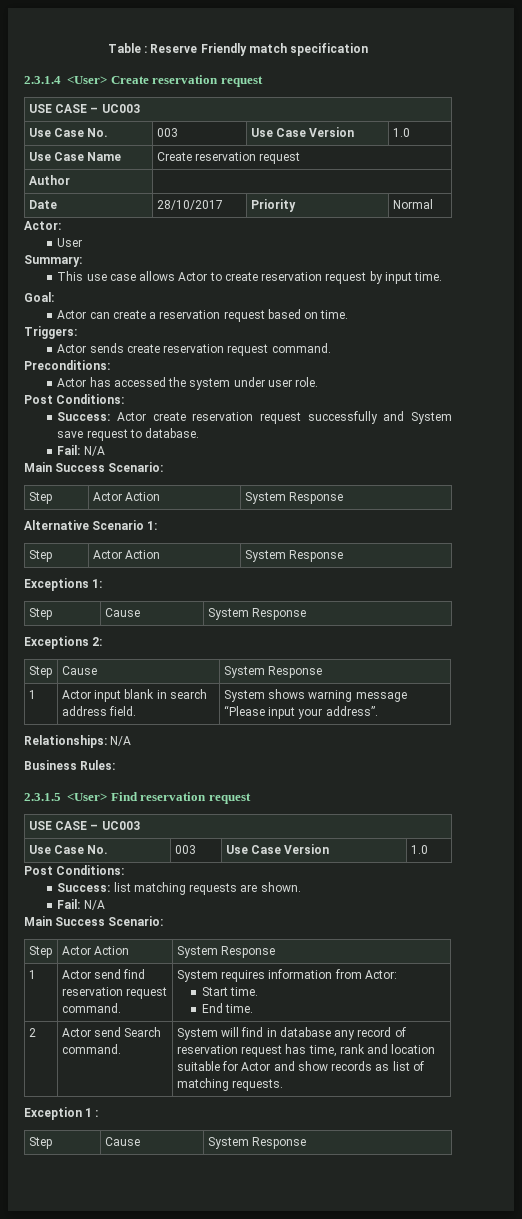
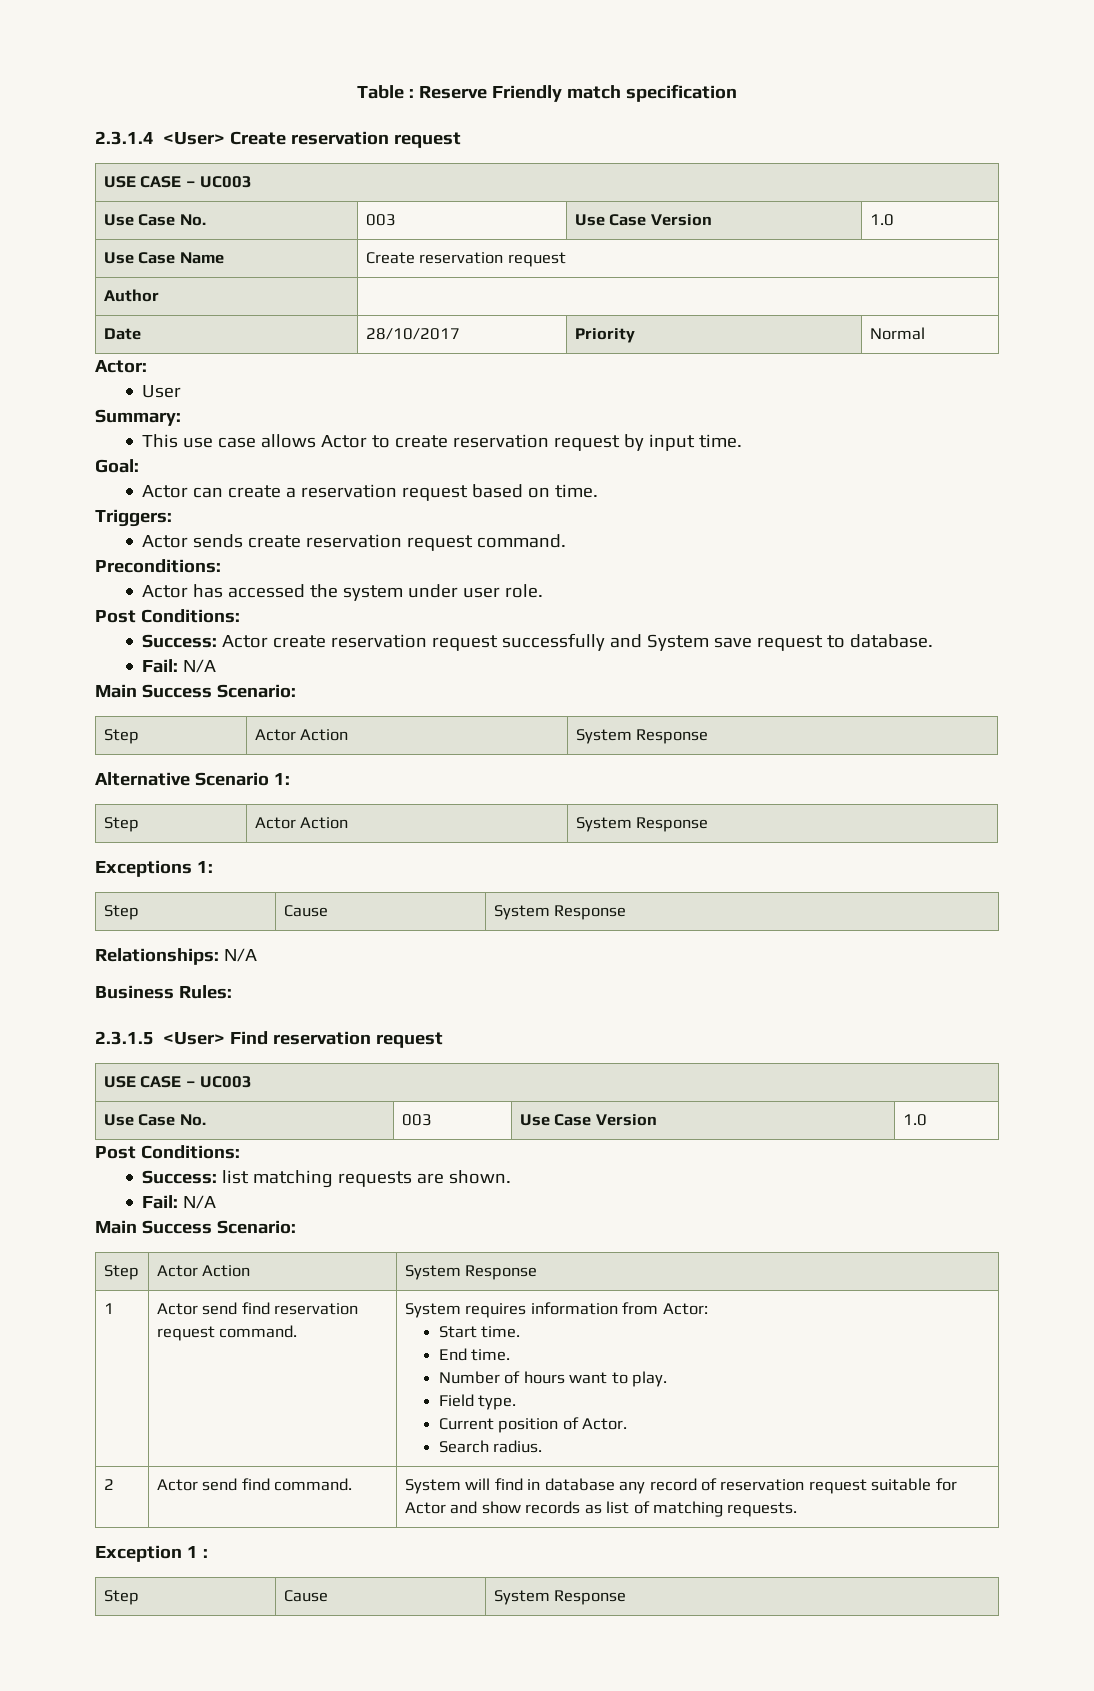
[24,636,103,649] [28,666,52,678] [61,666,97,675] [223,666,323,678] [28,690,36,699] [61,689,207,702] [61,706,137,716] [223,689,407,702] [223,705,378,719] // Exceptions 2: // Step | Cause | System Response // 1 | Actor input blank in search address field. | System shows warning message “Please input your address”. -> (627, 912) none
(254, 1008) none -> [439,1371,668,1387] [439,1394,517,1410] [439,1417,628,1433] [439,1440,543,1453] // Number of hours want to play. // Field type. // Current position of Actor. // Search radius.
[124,1027,162,1037] Search -> [241,1478,270,1491] find
[285,1044,436,1057] has time, rank and location -> (867, 1486) none

